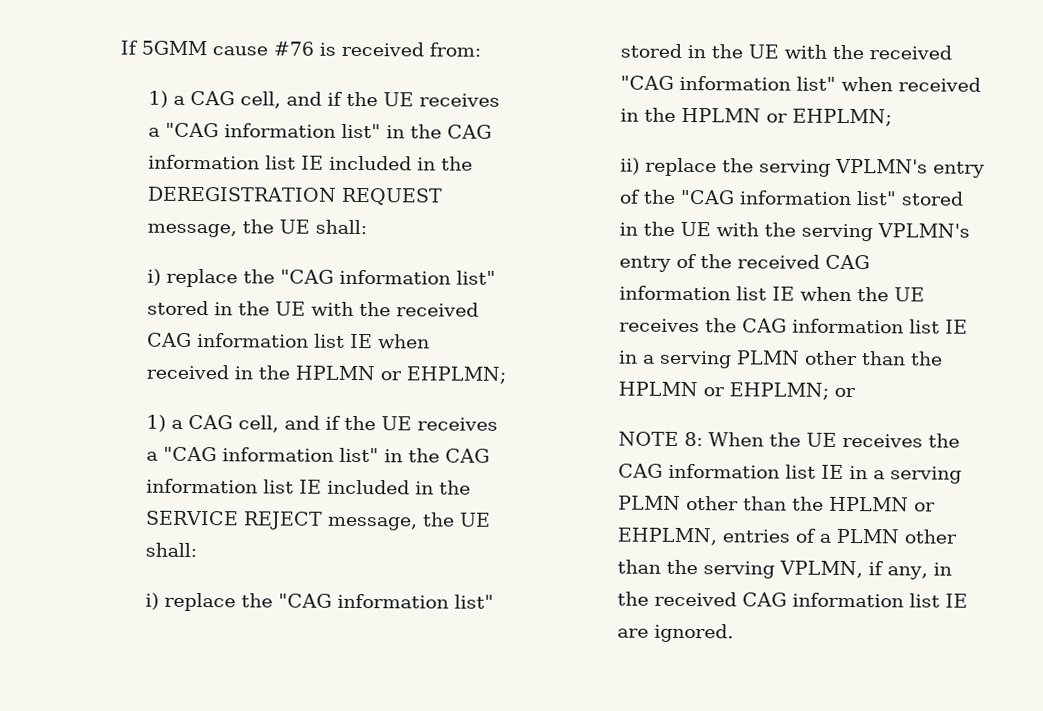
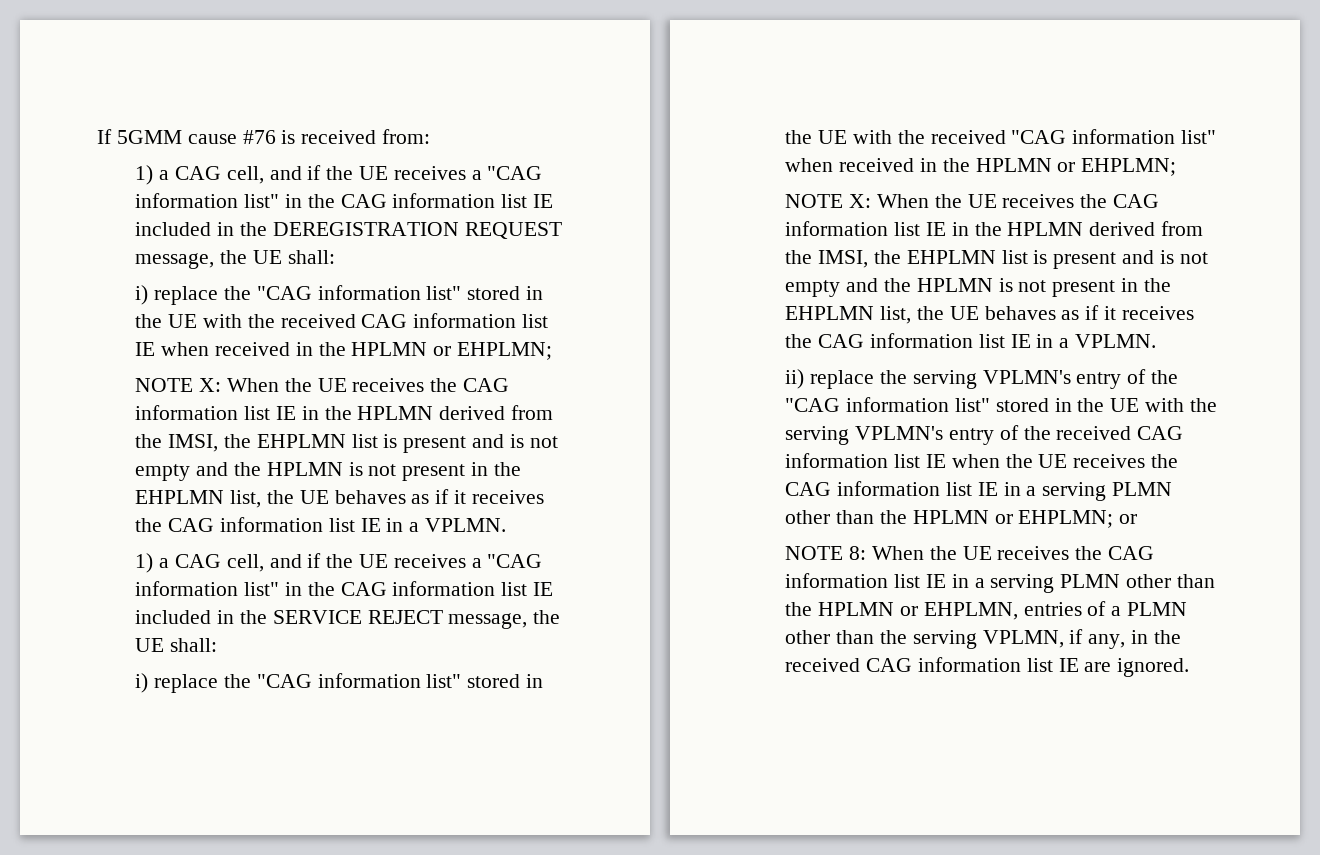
(507, 375) none -> [135,378,510,392] [135,405,554,420] [135,434,558,453] [135,462,521,481] [135,489,544,508] [135,517,507,532] // NOTE X: When the UE receives the CAG information list IE in the HPLMN derived from the IMSI, the EHPLMN list is present and is not empty and the HPLMN is not present in the EHPLMN list, the UE behaves as if it receives the CAG information list IE in a VPLMN.
(893, 117) none -> [785,194,1160,208] [785,221,1204,236] [785,250,1208,269] [785,278,1171,297] [785,305,1194,324] [785,333,1157,348] // NOTE X: When the UE receives the CAG information list IE in the HPLMN derived from the IMSI, the EHPLMN list is present and is not empty and the HPLMN is not present in the EHPLMN list, the UE behaves as if it receives the CAG information list IE in a VPLMN.

